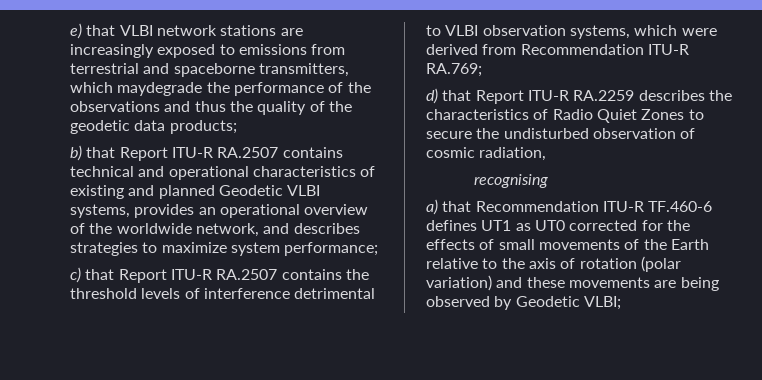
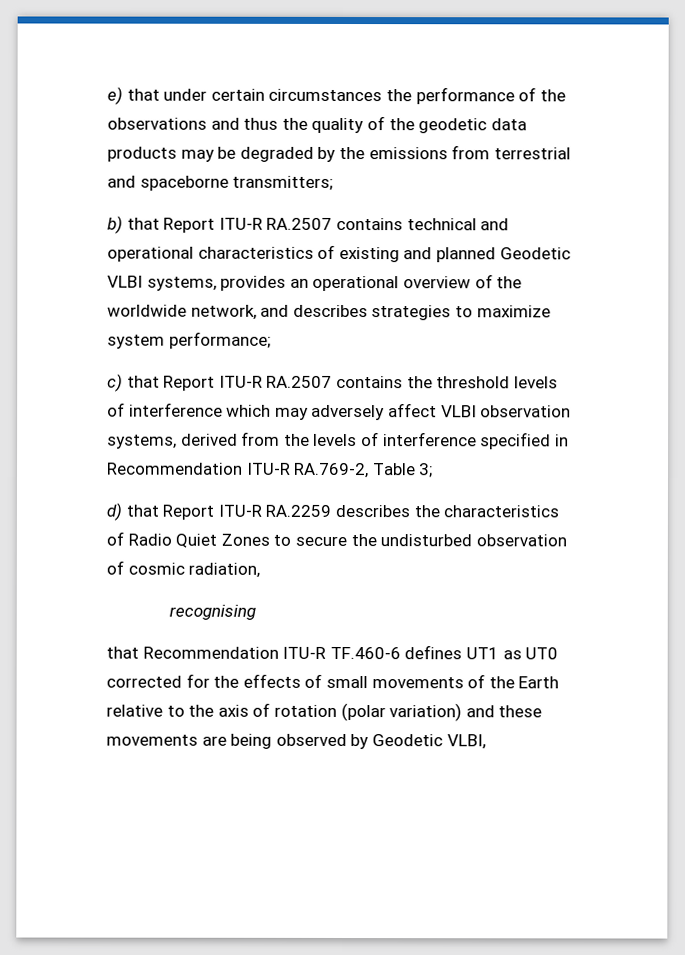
[119,25,303,36] [70,44,346,58] [70,63,349,77] [70,82,203,96] VLBI network stations are increasingly exposed to emissions from terrestrial and spaceborne transmitters, which maydegrade -> [163,88,383,102] under certain circumstances
[169,120,237,134] products; -> [107,145,571,162] [107,175,334,191] products may be degraded by the emissions from terrestrial and spaceborne transmitters;
[294,288,376,299] [426,25,717,39] [426,44,689,55] [426,63,482,77] detrimental to VLBI observation systems, which were derived from Recommendation ITU-R RA.769; -> [226,403,572,421] [107,431,569,450] [107,462,434,479] which may adversely affect VLBI observation systems, derived from the levels of interference specified in Recommendation ITU-R RA.769-2, Table 3;
[426,199,438,215] a) -> (256, 612) none
[583,296,621,310] VLBI; -> [446,734,486,750] VLBI,

